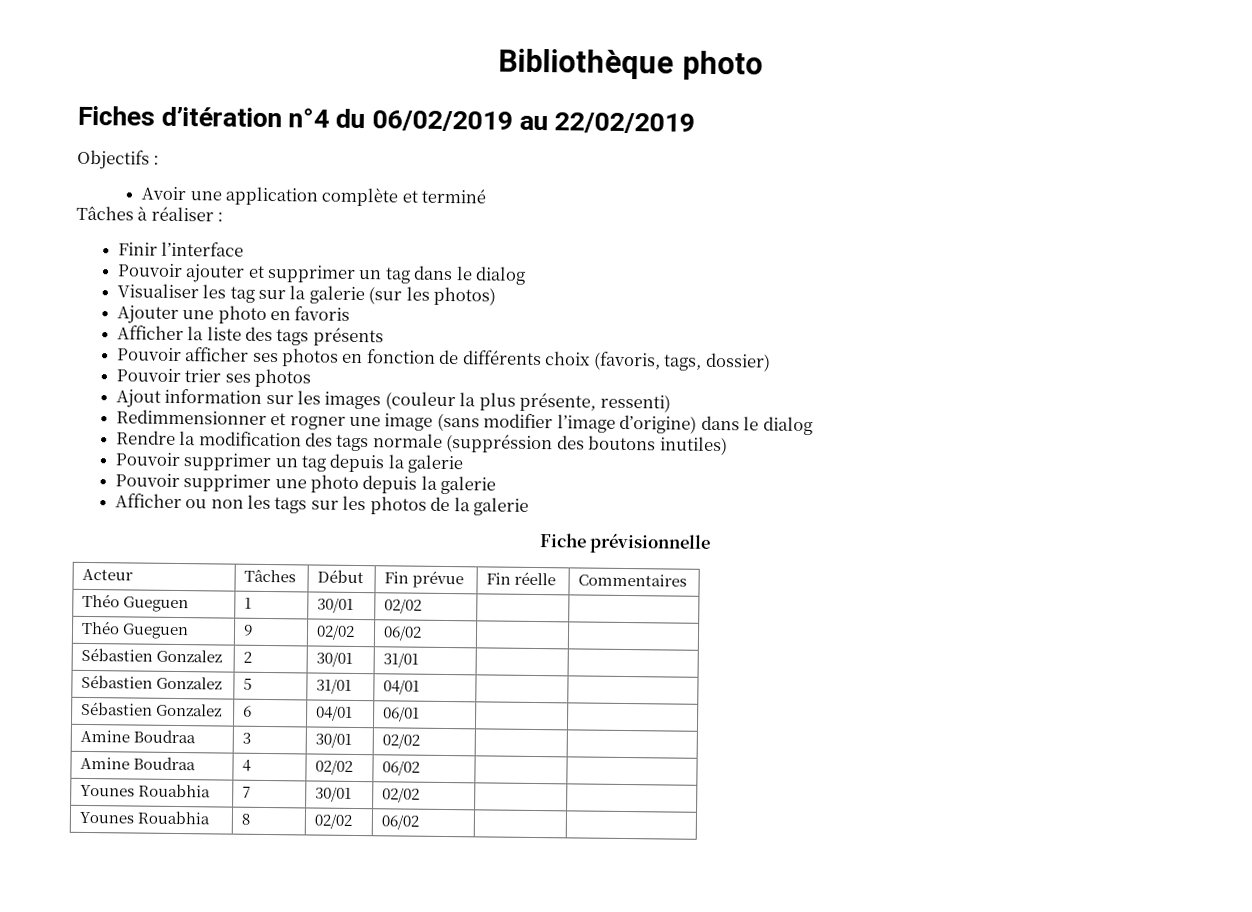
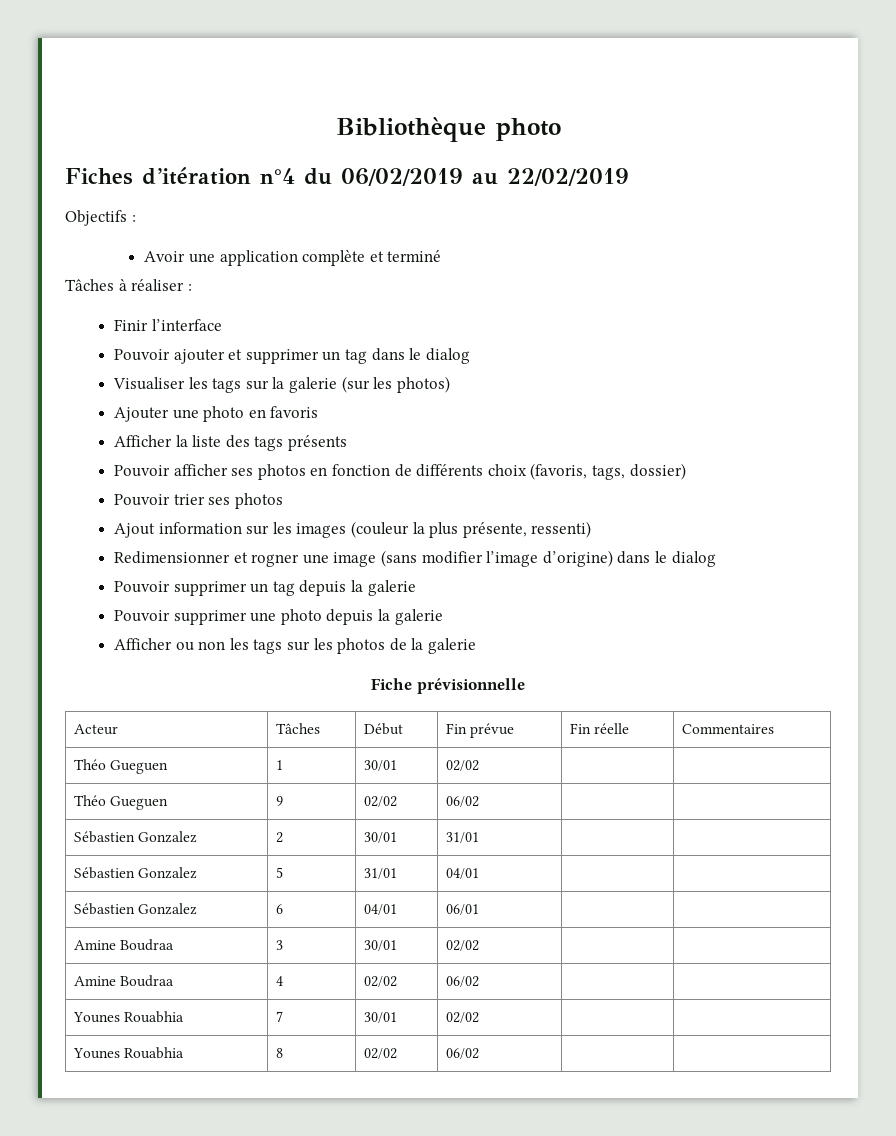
[229,286,255,303] tag -> [212,378,242,393] tags
[115,409,267,425] Redimmensionner -> [114,551,231,564] Redimensionner
[115,430,728,456] // Rendre la modification des tags normale (suppréssion des boutons inutiles) -> (716, 559) none

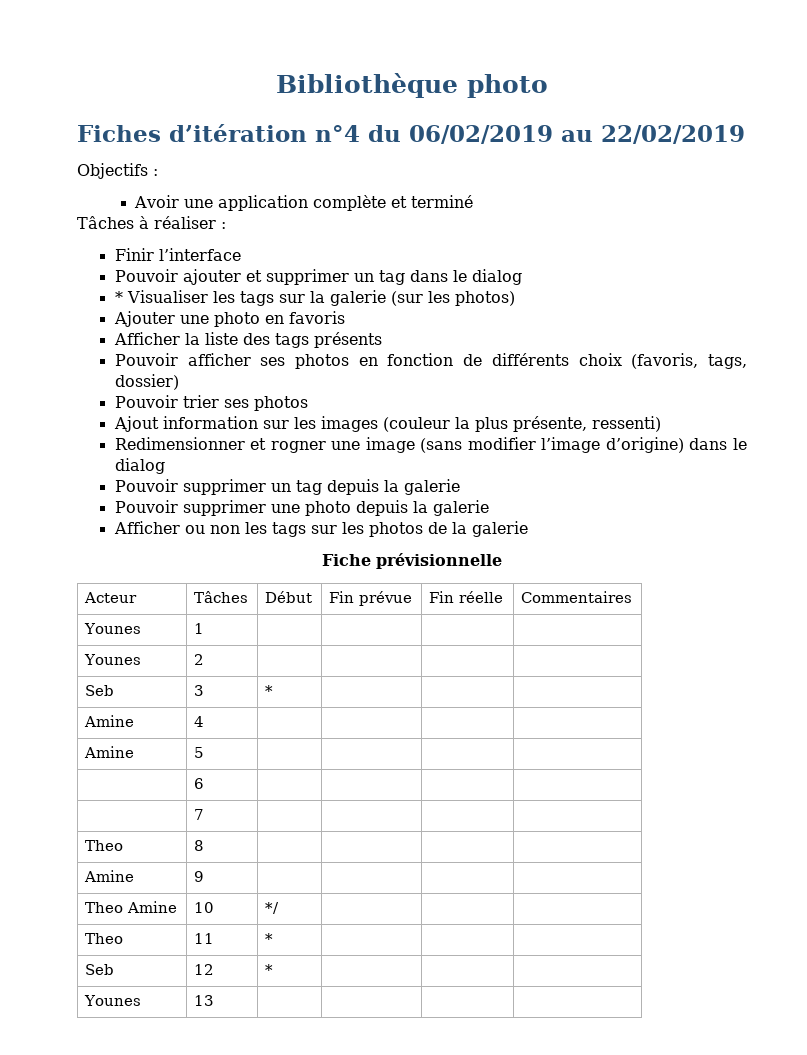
(470, 356) none -> [114,291,123,303] *
[73,759,168,774] [275,760,283,770] [363,760,397,771] [445,760,479,771] [73,795,168,810] [275,796,283,806] [363,796,397,807] [445,796,479,807] [73,831,197,843] [275,832,283,843] [363,832,397,843] [445,832,479,843] [73,867,197,879] [275,867,283,878] [363,868,397,879] [445,868,479,879] [73,903,197,915] [275,904,283,914] [363,904,397,915] [445,904,479,915] [73,939,174,951] [275,940,283,950] [363,940,397,951] [445,940,479,951] [73,975,174,987] [275,976,283,986] [363,976,397,987] [445,976,479,987] [72,1011,184,1023] [275,1011,283,1022] [363,1012,397,1023] [445,1012,479,1023] [72,1047,184,1059] [275,1048,283,1058] [363,1048,397,1059] [445,1048,479,1059] Théo Gueguen | 1 | 30/01 | 02/02 | | // Théo Gueguen | 9 | 02/02 | 06/02 | | // Sébastien Gonzalez | 2 | 30/01 | 31/01 | | // Sébastien Gonzalez | 5 | 31/01 | 04/01 | | // Sébastien Gonzalez | 6 | 04/01 | 06/01 | | // Amine Boudraa | 3 | 30/01 | 02/02 | | // Amine Boudraa | 4 | 02/02 | 06/02 | | // Younes Rouabhia | 7 | 30/01 | 02/02 | | // Younes Rouabhia | 8 | 02/02 | 06/02 -> [84,623,142,634] [194,623,205,634] [84,654,142,665] [194,654,205,665] [85,685,115,696] [194,685,205,696] [265,685,274,696] [84,715,135,727] [194,716,205,727] [84,746,135,758] [194,747,205,758] [194,778,205,789] [194,809,205,820] [85,840,124,851] [194,840,205,851] [84,870,135,882] [194,871,205,882] [85,901,178,913] [194,902,215,913] [265,902,280,914] [85,933,124,944] [194,933,215,944] [265,933,274,944] [85,964,115,975] [194,964,215,975] [265,964,274,975] [84,995,142,1006] [194,995,215,1006] Younes | 1 | | | | // Younes | 2 | | | | // Seb | 3 | * | | | // Amine | 4 | | | | // Amine | 5 | | | | // | 6 | | | | // | 7 | | | | // Theo | 8 | | | | // Amine | 9 | | | | // Theo Amine | 10 | */ | | | // Theo | 11 | * | | | // Seb | 12 | * | | | // Younes | 13 | |

